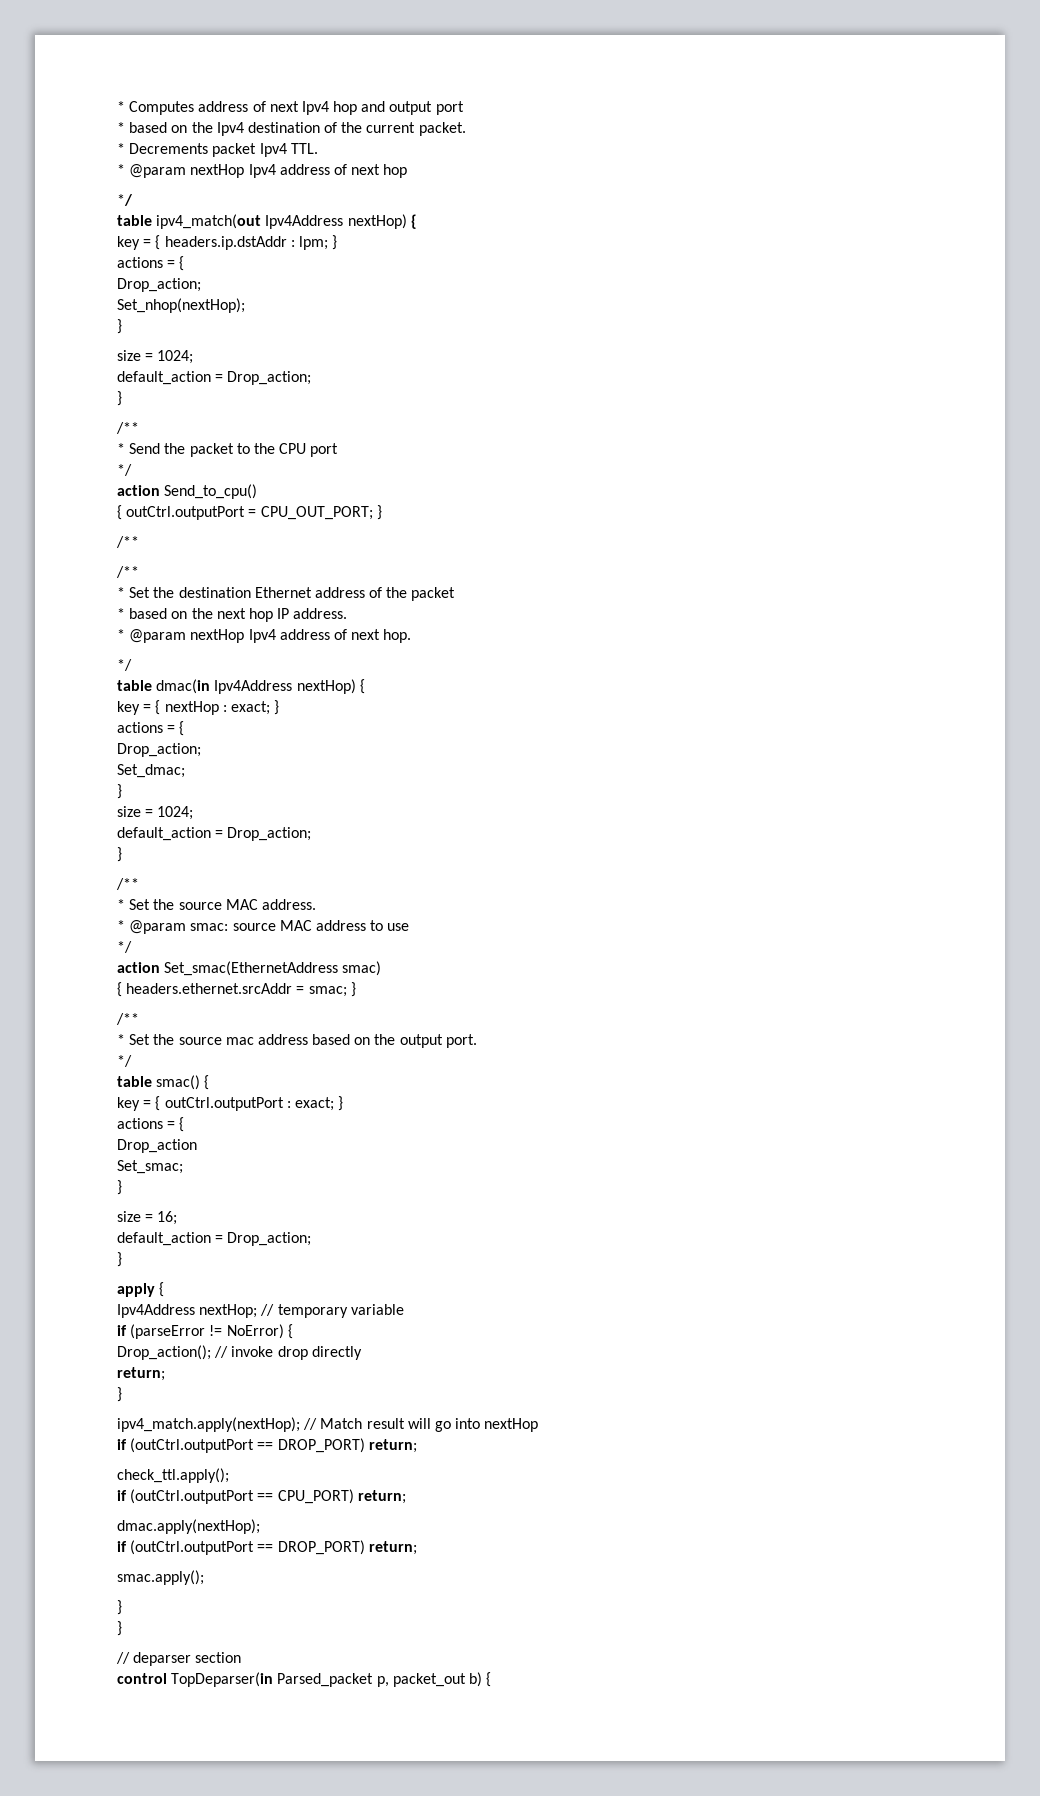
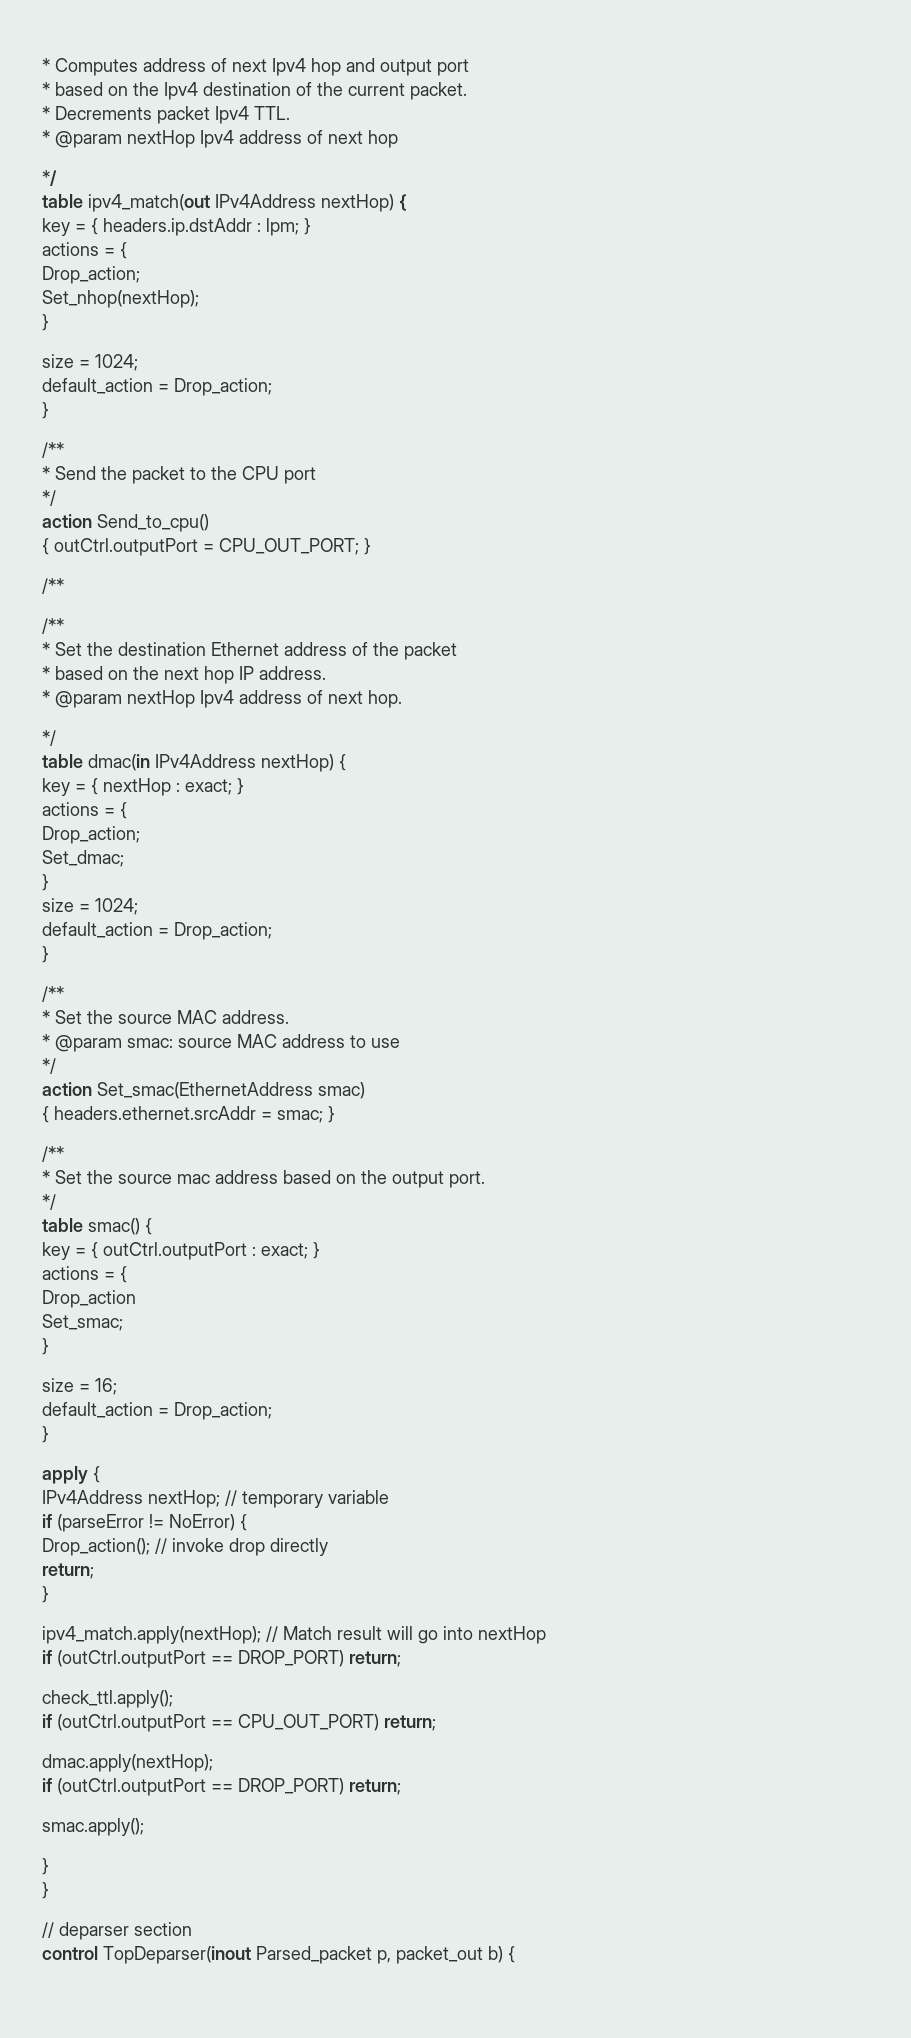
[265,215,344,229] Ipv4Address -> [215,194,316,208] IPv4Address
[214,680,293,694] Ipv4Address -> [155,754,256,768] IPv4Address
[117,1304,195,1318] Ipv4Address -> [42,1490,143,1504] IPv4Address
[277,1489,354,1504] CPU_PORT) -> [238,1714,379,1731] CPU_OUT_PORT)
[171,1672,274,1687] TopDeparser(in -> [103,1946,251,1964] TopDeparser(inout

